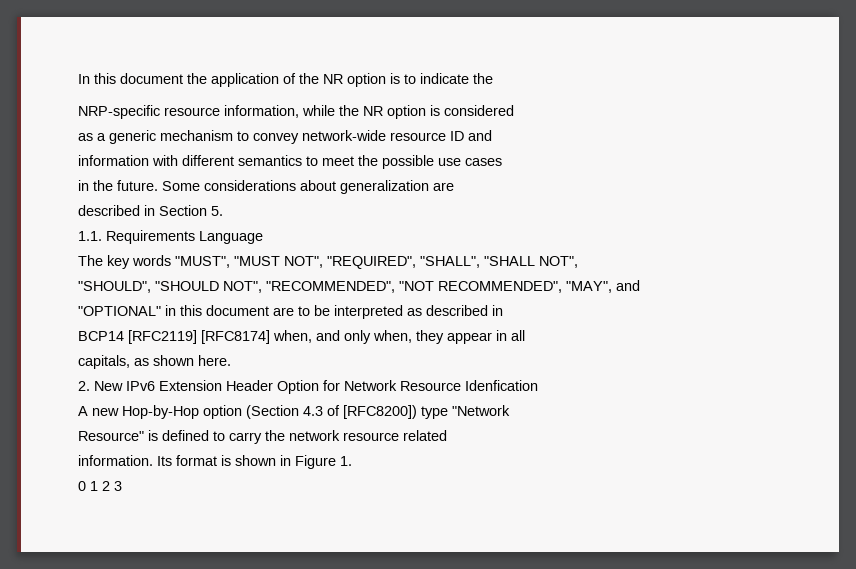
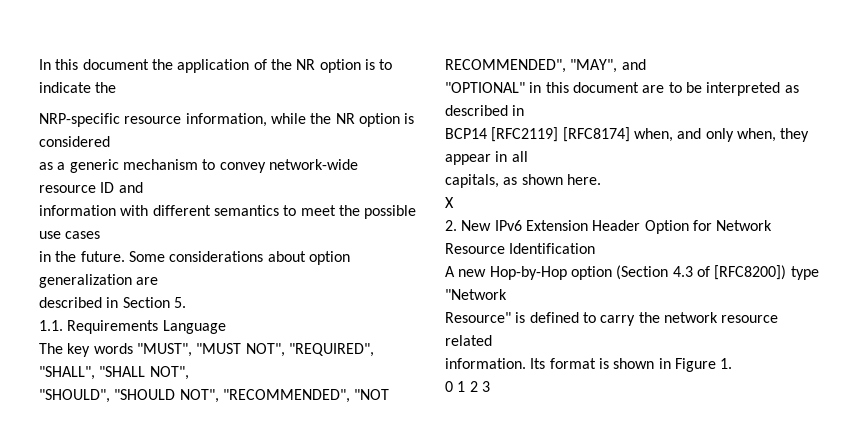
(336, 185) none -> [308,251,350,265] option
(231, 360) none -> [445,197,454,208] // X
[465,380,538,391] Idenfication -> [509,243,596,254] Identification

